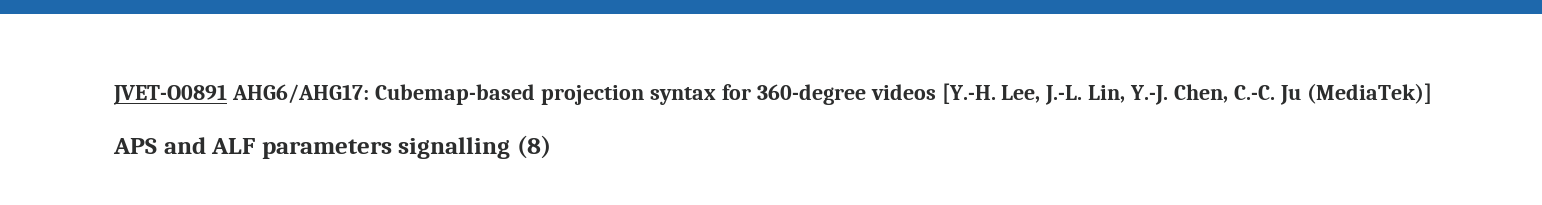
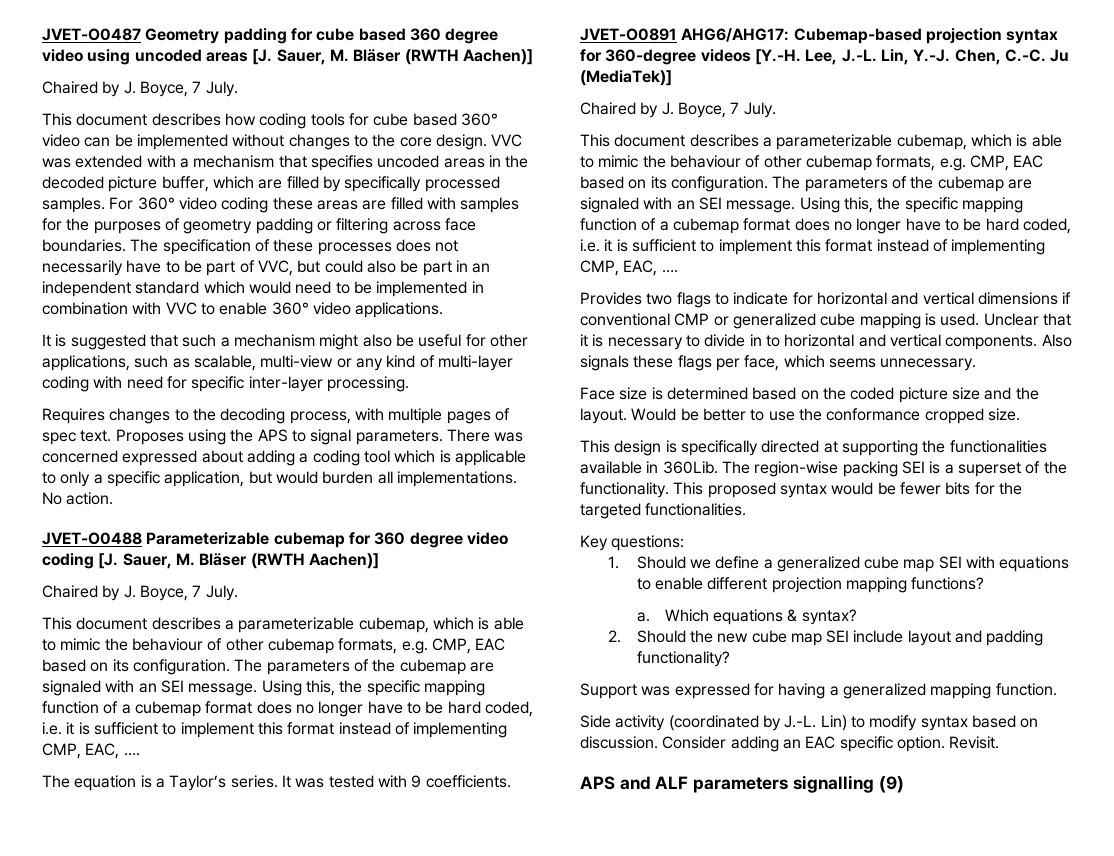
(113, 94) none -> [42,28,499,44] [42,49,533,65] [42,81,238,97] [42,113,498,129] [42,134,523,150] [42,155,529,171] [42,176,500,192] [42,197,520,213] [42,218,476,234] [42,239,459,255] [42,260,491,276] [42,281,484,297] [42,302,444,318] [42,334,528,350] [42,355,513,371] [42,376,409,392] [42,408,510,424] [42,429,524,445] [42,450,526,466] [42,471,517,487] [42,492,114,505] [42,532,508,548] [42,553,379,569] [42,585,238,601] [42,617,524,633] [42,638,506,654] [42,659,494,675] [42,680,485,696] [42,701,533,717] [42,722,508,738] [42,743,140,759] [42,775,511,791] JVET-O0487 Geometry padding for cube based 360 degree video using uncoded areas [J. Sauer, M. Bläser (RWTH Aachen)] // Chaired by J. Boyce, 7 July. // This document describes how coding tools for cube based 360° video can be implemented without changes to the core design. VVC was extended with a mechanism that specifies uncoded areas in the decoded picture buffer, which are filled by specifically processed samples. For 360° video coding these areas are filled with samples for the purposes of geometry padding or filtering across face boundaries. The specification of these processes does not necessarily have to be part of VVC, but could also be part in an independent standard which would need to be implemented in combination with VVC to enable 360° video applications. // It is suggested that such a mechanism might also be useful for other applications, such as scalable, multi-view or any kind of multi-layer coding with need for specific inter-layer processing. // Requires changes to the decoding process, with multiple pages of spec text. Proposes using the APS to signal parameters. There was concerned expressed about adding a coding tool which is applicable to only a specific application, but would burden all implementations. No action. // JVET-O0488 Parameterizable cubemap for 360 degree video coding [J. Sauer, M. Bläser (RWTH Aachen)] // Chaired by J. Boyce, 7 July. // This document describes a parameterizable cubemap, which is able to mimic the behaviour of other cubemap formats, e.g. CMP, EAC based on its configuration. The parameters of the cubemap are signaled with an SEI message. Using this, the specific mapping function of a cubemap format does no longer have to be hard coded, i.e. it is sufficient to implement this format instead of implementing CMP, EAC, …. // The equation is a Taylor’s series. It was tested with 9 coefficients. //
(1433, 93) none -> [580,102,776,118] [580,134,1062,150] [580,155,1044,171] [580,176,1032,192] [580,197,1023,213] [580,218,1071,234] [580,239,1046,255] [580,260,678,276] [580,292,1072,308] [580,313,1071,329] [580,334,1072,350] [580,355,977,371] [580,387,1039,403] [580,408,1020,424] [580,440,1047,456] [580,461,1067,477] [580,482,1022,498] [580,503,747,519] [580,535,685,551] [608,556,1070,572] [636,577,985,593] [636,609,857,625] [608,630,1044,646] [636,651,730,667] [580,683,1057,699] [580,715,1039,731] [580,736,1000,752] // Chaired by J. Boyce, 7 July. // This document describes a parameterizable cubemap, which is able to mimic the behaviour of other cubemap formats, e.g. CMP, EAC based on its configuration. The parameters of the cubemap are signaled with an SEI message. Using this, the specific mapping function of a cubemap format does no longer have to be hard coded, i.e. it is sufficient to implement this format instead of implementing CMP, EAC, …. // Provides two flags to indicate for horizontal and vertical dimensions if conventional CMP or generalized cube mapping is used. Unclear that it is necessary to divide in to horizontal and vertical components. Also signals these flags per face, which seems unnecessary. // Face size is determined based on the coded picture size and the layout. Would be better to use the conformance cropped size. // This design is specifically directed at supporting the functionalities available in 360Lib. The region-wise packing SEI is a superset of the functionality. This proposed syntax would be fewer bits for the targeted functionalities. // Key questions: // 1. Should we define a generalized cube map SEI with equations to enable different projection mapping functions? // a. Which equations & syntax? // 2. Should the new cube map SEI include layout and padding functionality? // Support was expressed for having a generalized mapping function. // Side activity (coordinated by J.-L. Lin) to modify syntax based on discussion. Consider adding an EAC specific option. Revisit.
[517,135,552,159] (8) -> [878,776,904,793] (9)

